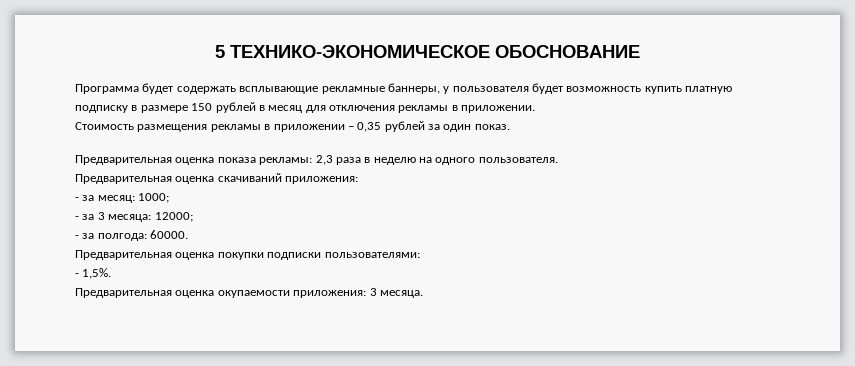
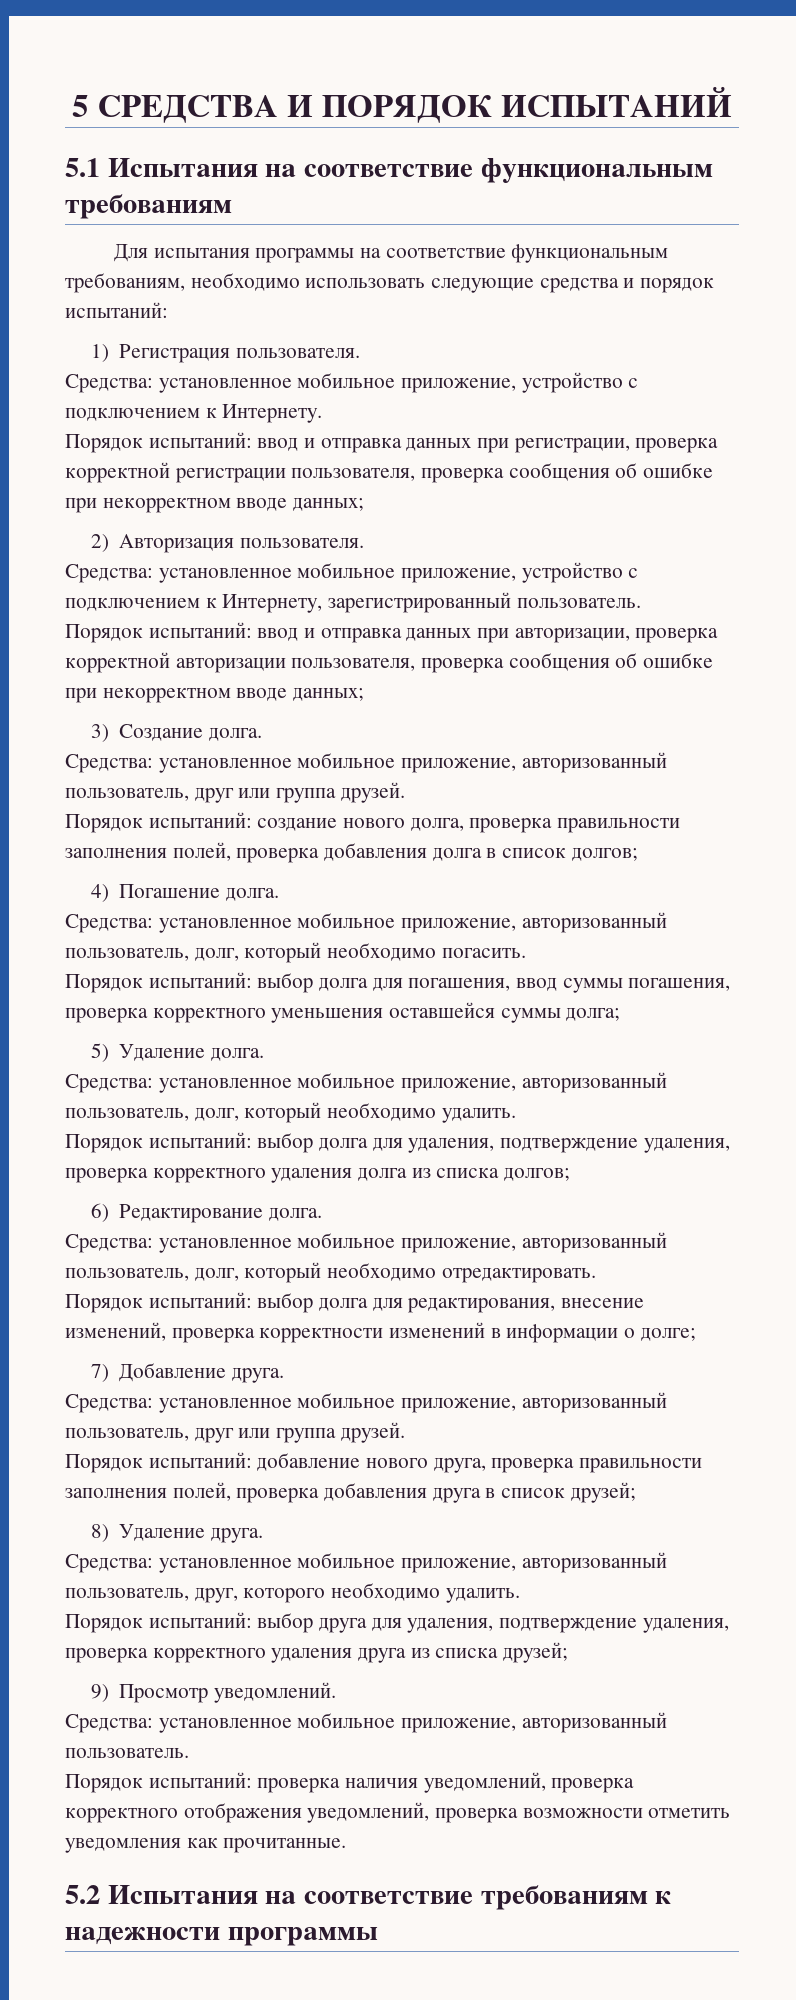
[230,45,640,58] [75,83,733,94] [75,102,536,113] [75,121,510,132] [75,155,558,165] [75,173,359,184] [75,193,170,203] [75,212,193,222] [75,230,189,241] [75,250,420,260] [75,268,112,279] [75,288,423,298] ТЕХНИКО-ЭКОНОМИЧЕСКОЕ ОБОСНОВАНИЕ // Программа будет содержать всплывающие рекламные баннеры, у пользователя будет возможность купить платную подписку в размере 150 рублей в месяц для отключения рекламы в приложении. // Стоимость размещения рекламы в приложении – 0,35 рублей за один показ. // Предварительная оценка показа рекламы: 2,3 раза в неделю на одного пользователя. // Предварительная оценка скачиваний приложения: // - за месяц: 1000; // - за 3 месяца: 12000; // - за полгода: 60000. // Предварительная оценка покупки подписки пользователями: // - 1,5%. // Предварительная оценка окупаемости приложения: 3 месяца. -> [98,86,732,123] [65,158,713,183] [65,194,232,219] [114,244,669,263] [65,273,715,293] [65,302,168,318] [90,344,360,363] [65,372,639,393] [65,404,323,423] [65,432,719,453] [65,462,714,483] [65,498,365,513] [90,534,364,553] [65,562,639,583] [65,592,641,613] [65,622,719,643] [65,652,714,673] [65,688,365,703] [90,724,262,742] [65,752,667,773] [65,782,405,803] [65,812,681,833] [65,842,638,863] [90,884,279,902] [65,912,667,933] [65,942,526,963] [65,972,731,993] [65,1002,621,1023] [90,1043,264,1062] [65,1072,667,1093] [65,1102,516,1123] [65,1132,730,1153] [65,1168,571,1183] [90,1203,322,1223] [65,1232,667,1253] [65,1262,596,1283] [65,1292,645,1313] [65,1322,696,1343] [90,1363,284,1383] [65,1392,667,1413] [65,1422,405,1443] [65,1452,703,1473] [65,1482,636,1503] [90,1524,263,1543] [65,1552,667,1573] [65,1583,520,1603] [65,1612,729,1633] [65,1642,569,1663] [90,1682,336,1703] [65,1712,667,1733] [65,1748,189,1758] [65,1772,635,1793] [65,1802,731,1823] [65,1838,347,1853] [65,1885,672,1910] [65,1927,378,1946] СРЕДСТВА И ПОРЯДОК ИСПЫТАНИЙ // 5.1 Испытания на соответствие функциональным требованиям // Для испытания программы на соответствие функциональным требованиям, необходимо использовать следующие средства и порядок испытаний: // 1) Регистрация пользователя. // Средства: установленное мобильное приложение, устройство с подключением к Интернету. // Порядок испытаний: ввод и отправка данных при регистрации, проверка корректной регистрации пользователя, проверка сообщения об ошибке при некорректном вводе данных; // 2) Авторизация пользователя. // Средства: установленное мобильное приложение, устройство с подключением к Интернету, зарегистрированный пользователь. // Порядок испытаний: ввод и отправка данных при авторизации, проверка корректной авторизации пользователя, проверка сообщения об ошибке при некорректном вводе данных; // 3) Создание долга. // Средства: установленное мобильное приложение, авторизованный пользователь, друг или группа друзей. // Порядок испытаний: создание нового долга, проверка правильности заполнения полей, проверка добавления долга в список долгов; // 4) Погашение долга. // Средства: установленное мобильное приложение, авторизованный пользователь, долг, который необходимо погасить. // Порядок испытаний: выбор долга для погашения, ввод суммы погашения, проверка корректного уменьшения оставшейся суммы долга; // 5) Удаление долга. // Средства: установленное мобильное приложение, авторизованный пользователь, долг, который необходимо удалить. // Порядок испытаний: выбор долга для удаления, подтверждение удаления, проверка корректного удаления долга из списка долгов; // 6) Редактирование долга. // Средства: установленное мобильное приложение, авторизованный пользователь, долг, который необходимо отредактировать. // Порядок испытаний: выбор долга для редактирования, внесение изменений, проверка корректности изменений в информации о долге; // 7) Добавление друга. // Средства: установленное мобильное приложение, авторизованный пользователь, друг или группа друзей. // Порядок испытаний: добавление нового друга, проверка правильности заполнения полей, проверка добавления друга в список друзей; // 8) Удаление друга. // Средства: установленное мобильное приложение, авторизованный пользователь, друг, которого необходимо удалить. // Порядок испытаний: выбор друга для удаления, подтверждение удаления, проверка корректного удаления друга из списка друзей; // 9) Просмотр уведомлений. // Средства: установленное мобильное приложение, авторизованный пользователь. // Порядок испытаний: проверка наличия уведомлений, проверка корректного отображения уведомлений, проверка возможности отметить уведомления как прочитанные. // 5.2 Испытания на соответствие требованиям к надежности программы

